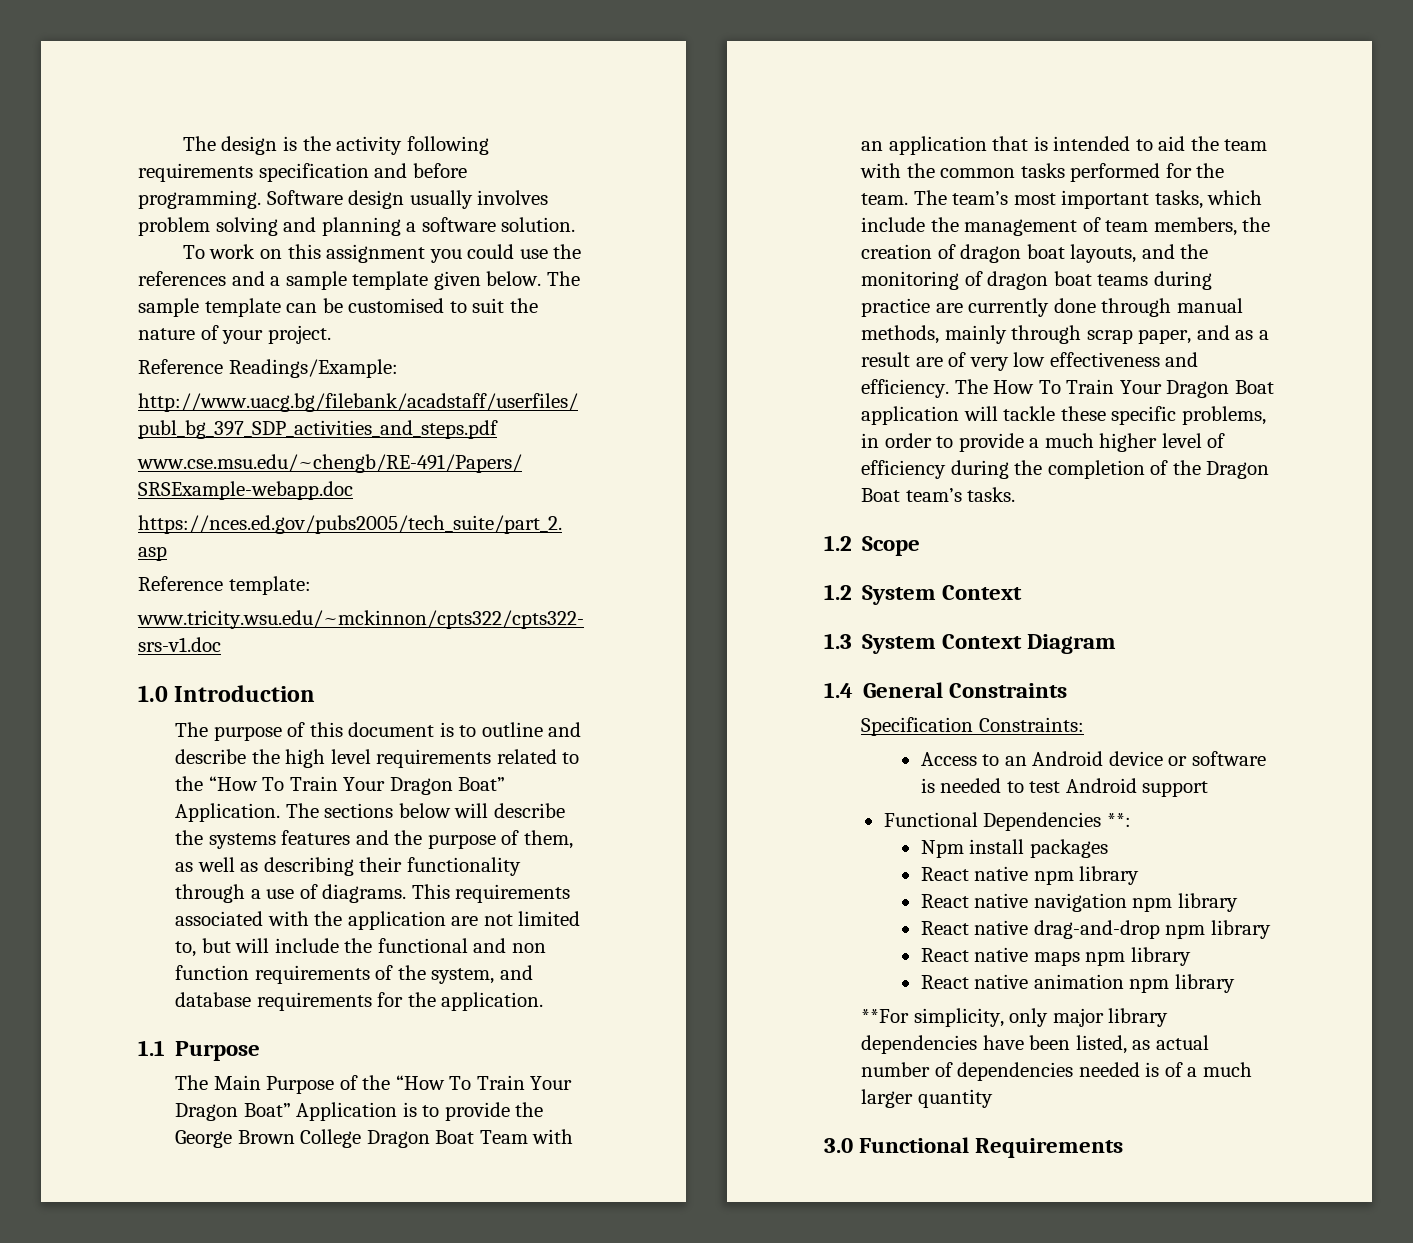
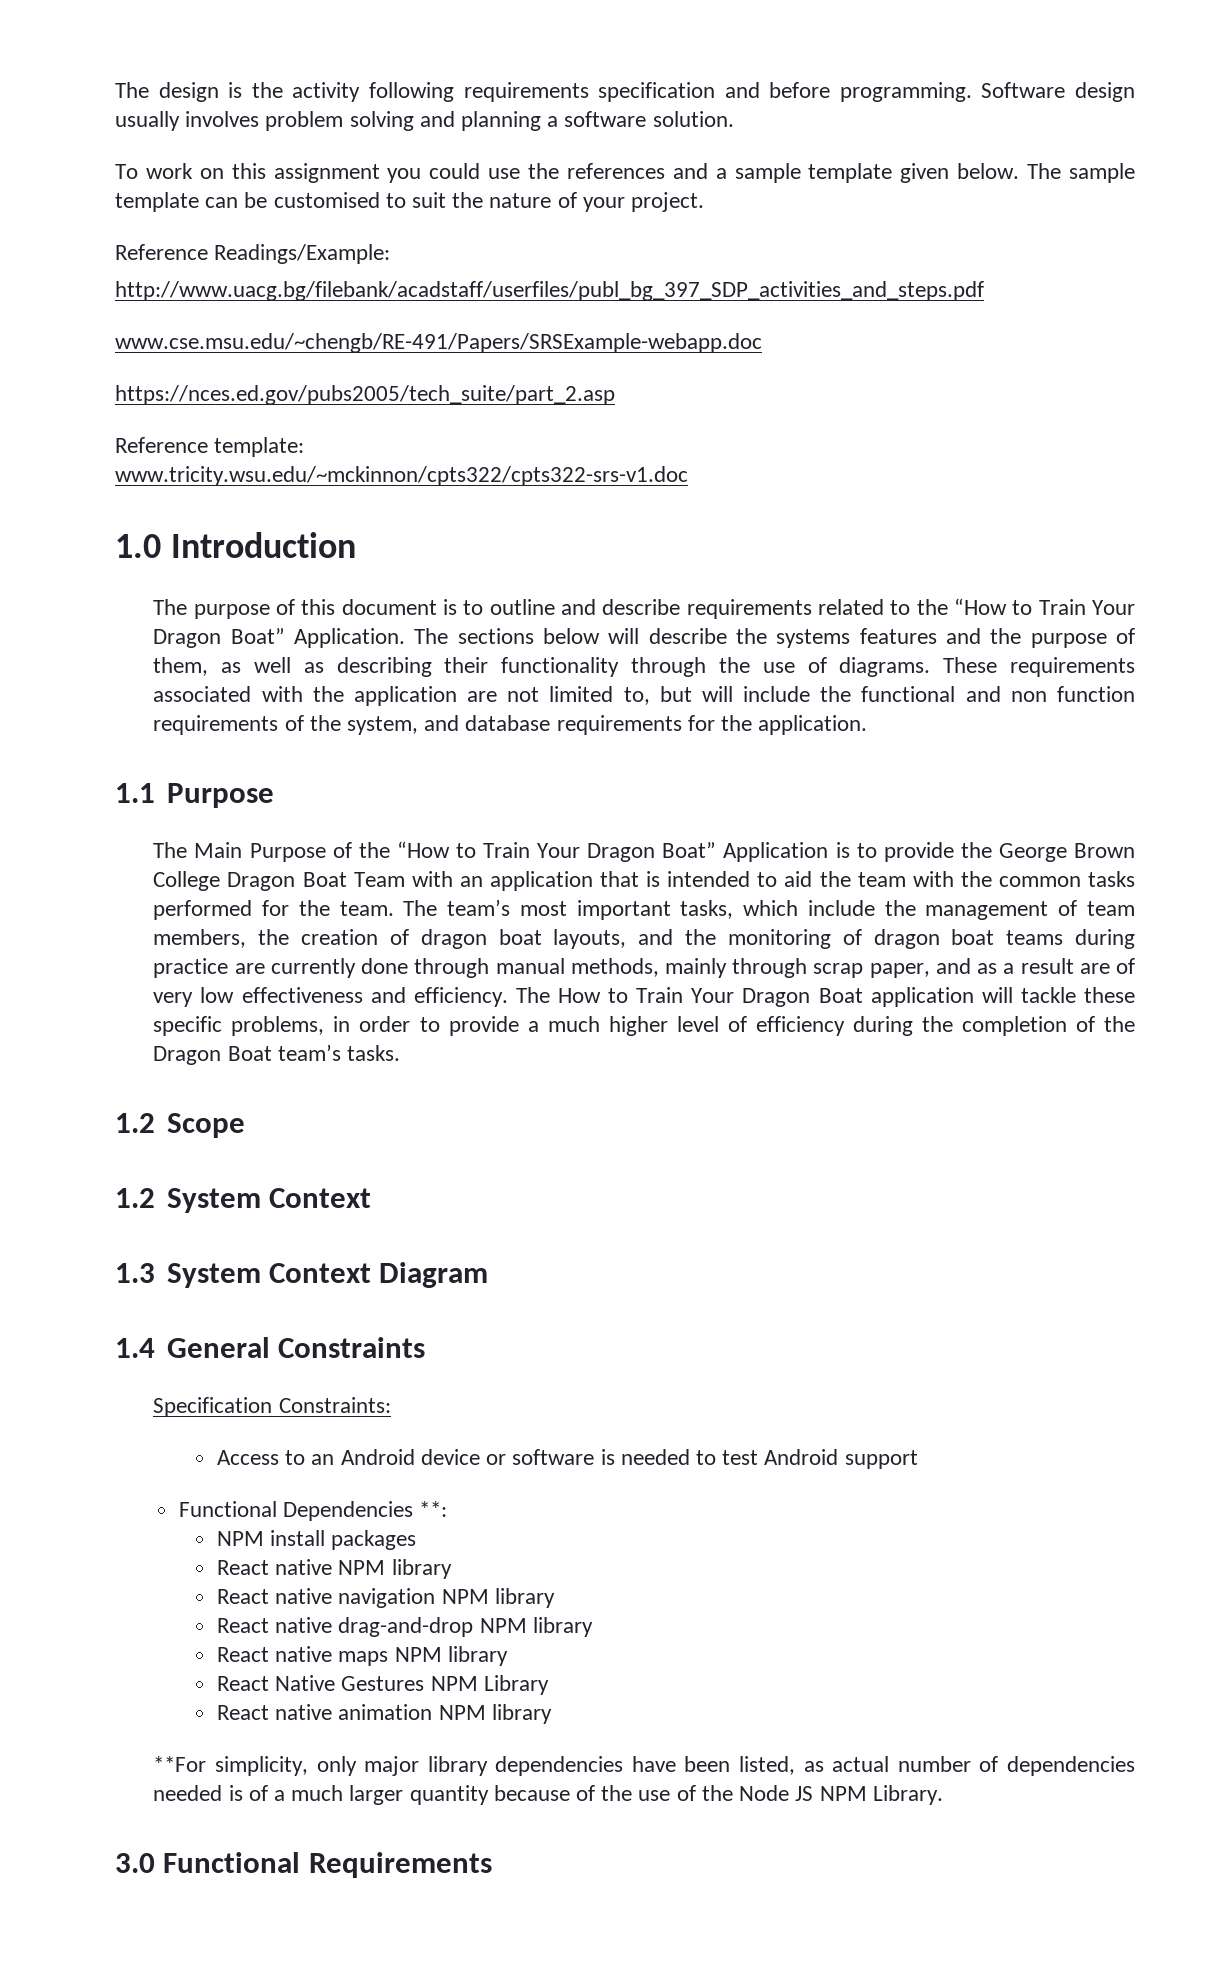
[251,749,371,768] the high level -> (681, 607) none
[262,777,285,791] To -> [1012,600,1033,615] to
[250,889,261,899] a -> [718,657,750,673] the
[411,884,450,899] This -> [943,657,998,673] These
[449,1076,472,1090] To -> [455,843,476,858] to
[1038,380,1061,394] To -> [608,988,629,1003] to
[920,840,964,858] Npm -> [217,1531,265,1546] NPM
[1033,870,1074,885] npm -> [338,1560,386,1575] NPM
[1132,897,1173,912] npm -> [441,1589,489,1604] NPM
[1165,924,1206,939] npm -> [479,1618,527,1633] NPM
[1085,947,1191,966] npm library -> [394,1646,508,1666] [217,1675,549,1695] NPM library // React Native Gestures NPM Library
[1129,978,1170,993] npm -> [438,1705,486,1720] NPM
(993, 1098) none -> [493,1785,943,1805] because of the use of the Node JS NPM Library.

